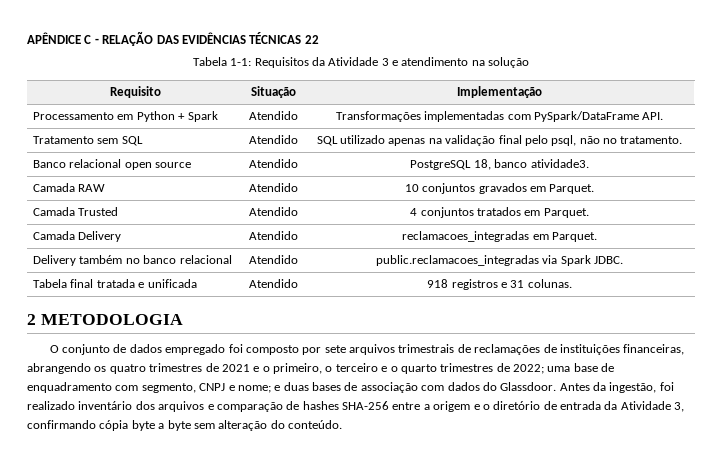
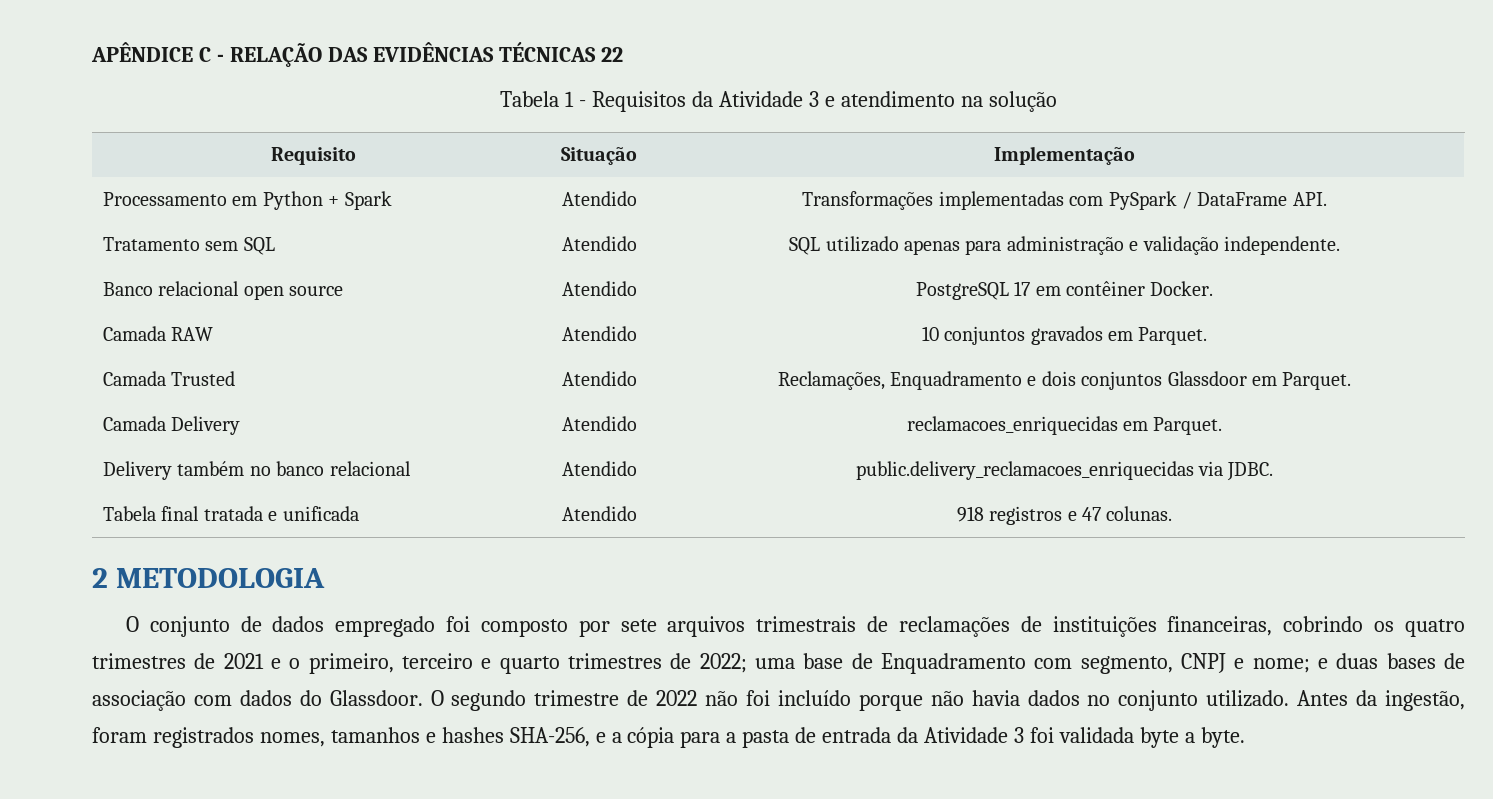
[230,58,252,66] 1-1: -> [565,91,587,107] 1 -
[533,111,639,122] PySpark/DataFrame -> [1108,191,1288,210] PySpark / DataFrame
[428,135,683,146] na validação final pelo psql, não no tratamento. -> [965,236,1340,255] para administração e validação independente.
[473,159,589,170] 18, banco atividade3. -> [1014,281,1214,296] 17 em contêiner Docker.
[410,207,521,218] 4 conjuntos tratados -> [777,371,1247,390] Reclamações, Enquadramento e dois conjuntos Glassdoor
[402,231,530,242] reclamacoes_integradas -> [906,416,1118,435] reclamacoes_enriquecidas
[375,255,591,266] public.reclamacoes_integradas via Spark -> [855,461,1223,480] public.delivery_reclamacoes_enriquecidas via
[510,280,525,288] 31 -> [1081,507,1101,521] 47
[27,363,91,374] abrangendo -> [1283,616,1364,632] cobrindo
[325,366,333,372] o -> (394, 663) none
[390,366,398,372] o -> (492, 663) none
[27,382,112,393] enquadramento -> [881,653,1027,674] Enquadramento
[559,382,674,393] [27,401,685,412] [27,420,342,431] Antes da ingestão, foi realizado inventário dos arquivos e comparação de hashes SHA-256 entre a origem e o diretório de entrada da Atividade 3, confirmando cópia byte a byte sem alteração do conteúdo. -> [430,690,1465,711] [92,727,1245,748] O segundo trimestre de 2022 não foi incluído porque não havia dados no conjunto utilizado. Antes da ingestão, foram registrados nomes, tamanhos e hashes SHA-256, e a cópia para a pasta de entrada da Atividade 3 foi validada byte a byte.

